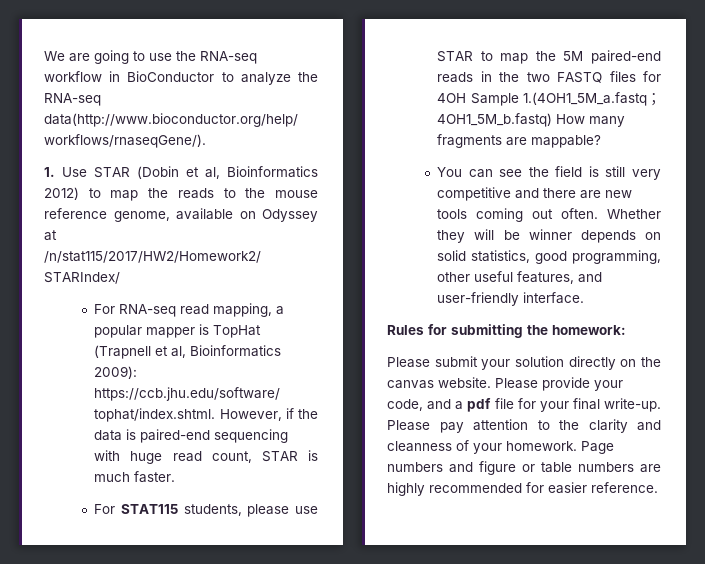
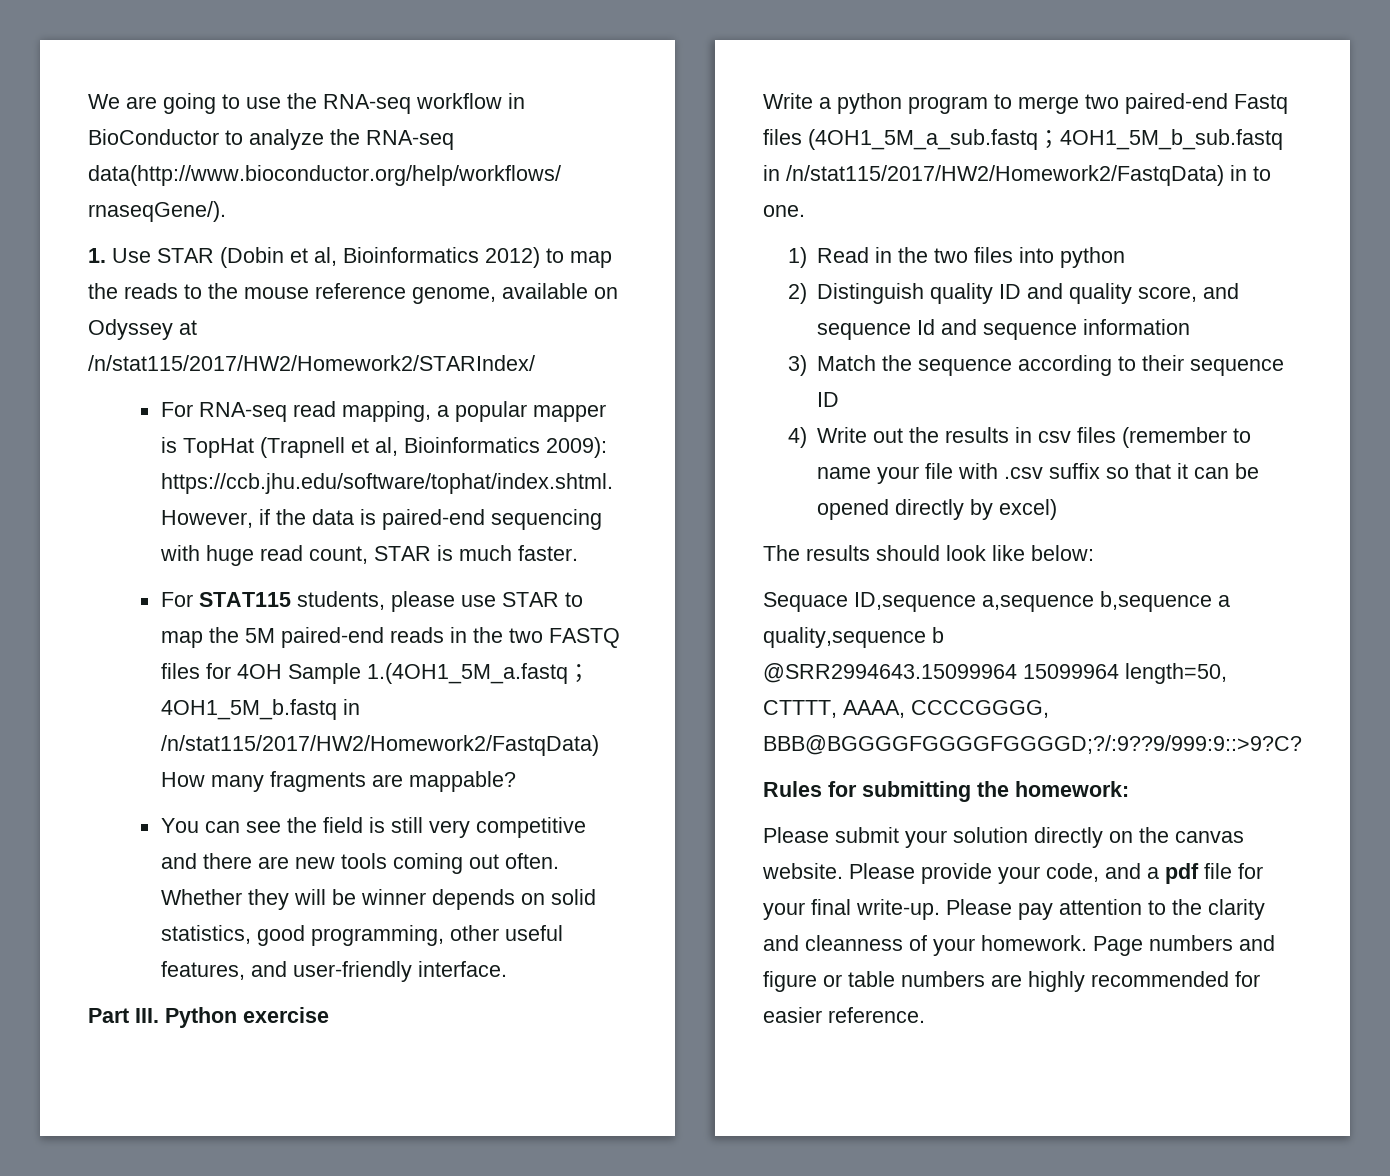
[437,113,553,127] 4OH1_5M_b.fastq) -> [160,699,360,720] [160,735,599,756] 4OH1_5M_b.fastq in /n/stat115/2017/HW2/Homework2/FastqData)
(585, 298) none -> [88,1007,329,1028] [763,93,1288,114] [763,129,1283,150] [763,165,1271,186] [763,205,805,217] [787,247,1126,268] [787,283,1240,304] [817,319,1191,340] [787,355,1285,376] [817,392,840,407] [787,427,1252,448] [817,463,1260,484] [817,499,1058,520] [763,545,1094,561] [763,591,1230,612] [763,627,944,648] [763,663,1227,684] [763,700,1049,718] [763,735,1302,755] // Part III. Python exercise // Write a python program to merge two paired-end Fastq files (4OH1_5M_a_sub.fastq；4OH1_5M_b_sub.fastq in /n/stat115/2017/HW2/Homework2/FastqData) in to one. // 1) Read in the two files into python // 2) Distinguish quality ID and quality score, and sequence Id and sequence information // 3) Match the sequence according to their sequence ID // 4) Write out the results in csv files (remember to name your file with .csv suffix so that it can be opened directly by excel) // The results should look like below: // Sequace ID,sequence a,sequence b,sequence a quality,sequence b // @SRR2994643.15099964 15099964 length=50, CTTTT, AAAA, CCCCGGGG, BBB@BGGGGFGGGGFGGGGD;?/:9??9/999:9::>9?C?

